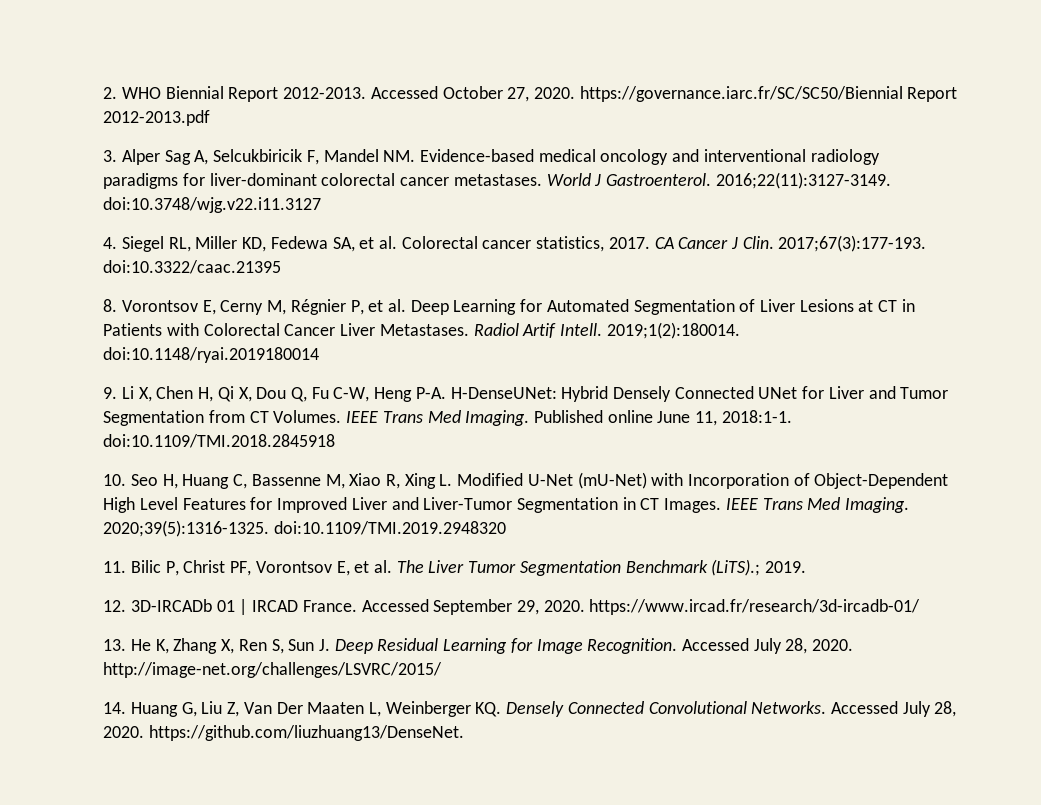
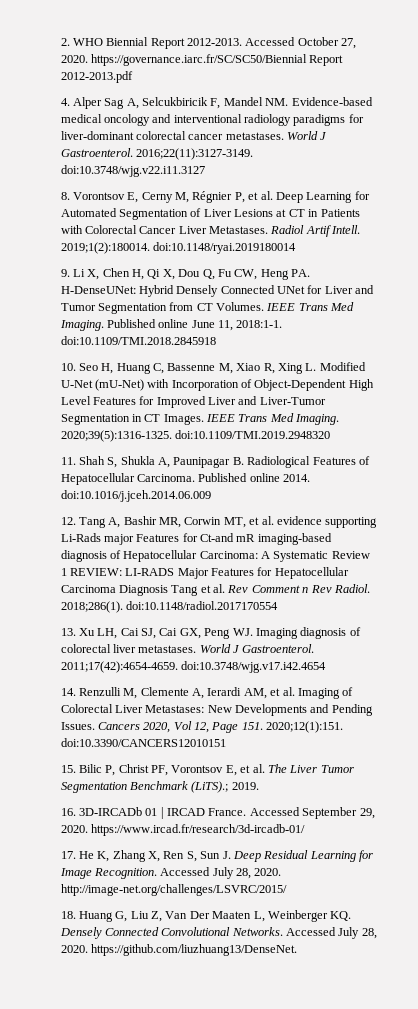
[103,150,118,162] 3. -> [60,98,70,106] 4.
[103,235,927,252] [103,260,282,274] // 4. Siegel RL, Miller KD, Fedewa SA, et al. Colorectal cancer statistics, 2017. CA Cancer J Clin. 2017;67(3):177-193. doi:10.3322/caac.21395 -> (205, 171) none
[333,387,446,402] C-W, Heng P-A. -> [234,269,311,280] CW, Heng PA.
(127, 567) none -> [78,456,370,468] [60,473,311,485] [60,490,211,502] [60,516,378,528] [60,533,332,545] [60,550,370,562] [60,567,349,579] [60,584,370,596] [60,601,278,613] [60,627,361,639] [60,644,315,653] [60,661,326,673] [60,687,354,699] [60,704,373,716] [60,721,344,733] [60,738,226,747] [60,765,76,773] Shah S, Shukla A, Paunipagar B. Radiological Features of Hepatocellular Carcinoma. Published online 2014. doi:10.1016/j.jceh.2014.06.009 // 12. Tang A, Bashir MR, Corwin MT, et al. evidence supporting Li-Rads major Features for Ct-and mR imaging-based diagnosis of Hepatocellular Carcinoma: A Systematic Review 1 REVIEW: LI-RADS Major Features for Hepatocellular Carcinoma Diagnosis Tang et al. Rev Comment n Rev Radiol. 2018;286(1). doi:10.1148/radiol.2017170554 // 13. Xu LH, Cai SJ, Cai GX, Peng WJ. Imaging diagnosis of colorectal liver metastases. World J Gastroenterol. 2011;17(42):4654-4659. doi:10.3748/wjg.v17.i42.4654 // 14. Renzulli M, Clemente A, Ierardi AM, et al. Imaging of Colorectal Liver Metastases: New Developments and Pending Issues. Cancers 2020, Vol 12, Page 151. 2020;12(1):151. doi:10.3390/CANCERS12010151 // 15.
[103,600,127,612] 12. -> [60,808,76,816] 16.
[103,639,127,651] 13. -> [60,851,76,859] 17.
[103,702,127,714] 14. -> [60,911,76,919] 18.

